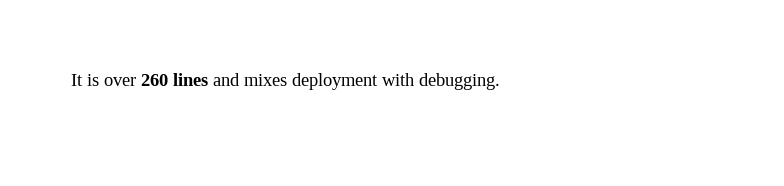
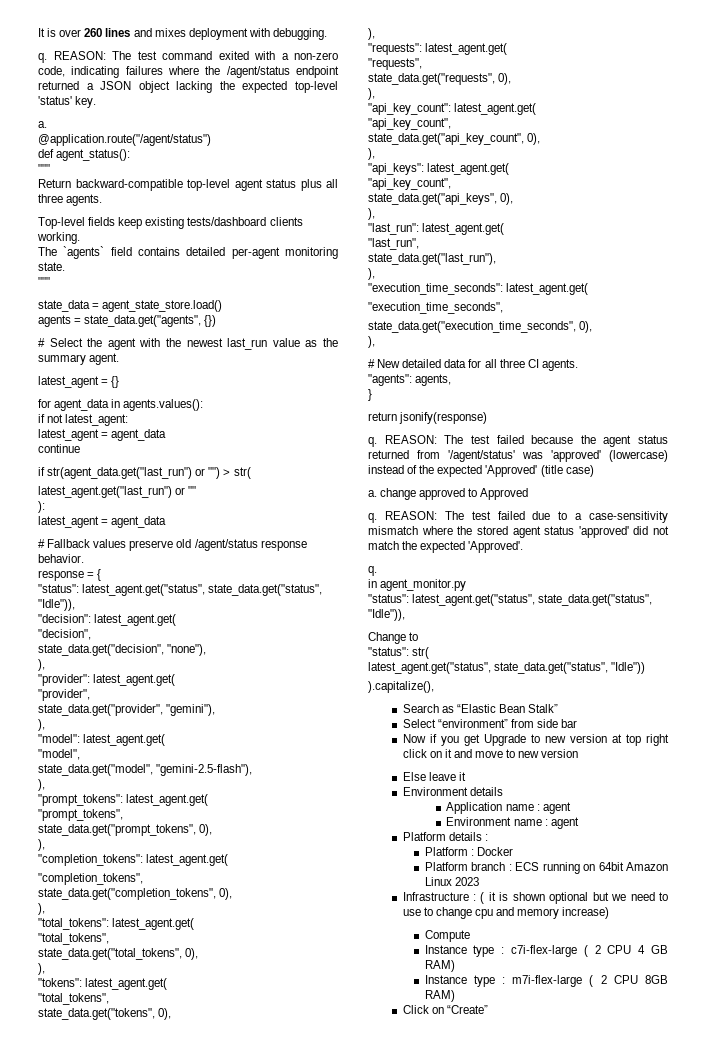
(500, 81) none -> [38,51,338,63] [38,66,339,78] [38,81,339,93] [38,96,97,108] [38,121,47,128] [38,134,211,146] [38,149,131,161] [38,164,50,173] [38,179,338,191] [38,194,103,206] [38,217,303,229] [37,232,80,244] [38,246,338,259] [38,262,65,271] [38,277,50,286] [38,300,223,312] [38,315,217,327] [38,338,338,350] [38,353,120,365] [38,376,120,388] [38,399,204,411] [38,414,129,426] [38,429,167,441] [38,444,80,453] [38,467,251,479] [38,486,197,498] [38,501,45,513] [38,516,167,528] [38,539,307,551] [38,554,84,563] [38,569,102,581] [38,584,323,596] [38,599,75,611] [38,614,177,626] [38,629,91,640] [38,644,207,656] [38,659,45,671] [38,674,176,686] [38,689,90,701] [38,704,216,716] [38,719,45,731] [38,734,166,746] [38,749,80,760] [38,764,253,776] [38,779,45,791] [38,794,209,806] [38,809,123,821] [38,824,213,836] [38,839,45,851] [38,854,229,866] [38,873,143,885] [38,888,233,900] [38,903,45,915] [38,918,195,930] [38,933,109,945] [38,948,199,960] [38,963,45,975] [38,978,168,990] [38,993,109,1005] [38,1008,172,1020] [368,28,375,40] [368,43,508,55] [368,58,422,70] [368,73,512,85] [368,88,375,100] [368,103,537,115] [368,118,451,130] [368,133,541,145] [368,148,375,160] [368,163,510,175] [368,178,451,190] [368,193,514,205] [368,208,375,220] [368,223,505,235] [368,238,419,250] [368,253,496,265] [368,268,375,280] [368,283,589,295] [368,302,503,314] [368,321,593,333] [368,336,375,348] [368,359,578,371] [368,374,452,386] [368,389,372,401] [368,412,488,424] [368,435,668,447] [368,450,668,462] [368,465,594,477] [368,488,529,500] [368,511,668,523] [368,526,669,538] [368,541,524,553] [368,566,377,576] [368,579,467,591] [368,594,653,606] [368,609,405,621] [368,632,419,644] [368,647,430,659] [368,662,646,674] [368,681,434,693] [402,704,559,713] [402,719,578,728] [402,734,669,746] [402,749,579,758] [402,772,466,781] [402,787,503,796] [446,802,571,814] [446,817,579,829] [402,832,488,841] [424,847,513,856] [424,862,668,874] [424,877,479,886] [402,892,668,904] [402,907,610,919] [424,930,470,942] [424,945,668,957] [424,960,455,972] [424,975,668,987] [424,990,455,1002] [402,1005,488,1014] // q. REASON: The test command exited with a non-zero code, indicating failures where the /agent/status endpoint returned a JSON object lacking the expected top-level 'status' key. // a. // @application.route("/agent/status") // def agent_status(): // """ // Return backward-compatible top-level agent status plus all three agents. // Top-level fields keep existing tests/dashboard clients working. // The `agents` field contains detailed per-agent monitoring state. // """ // state_data = agent_state_store.load() // agents = state_data.get("agents", {}) // # Select the agent with the newest last_run value as the summary agent. // latest_agent = {} // for agent_data in agents.values(): // if not latest_agent: // latest_agent = agent_data // continue // if str(agent_data.get("last_run") or "") > str( // latest_agent.get("last_run") or "" // ): // latest_agent = agent_data // # Fallback values preserve old /agent/status response behavior. // response = { // "status": latest_agent.get("status", state_data.get("status", "Idle")), // "decision": latest_agent.get( // "decision", // state_data.get("decision", "none"), // ), // "provider": latest_agent.get( // "provider", // state_data.get("provider", "gemini"), // ), // "model": latest_agent.get( // "model", // state_data.get("model", "gemini-2.5-flash"), // ), // "prompt_tokens": latest_agent.get( // "prompt_tokens", // state_data.get("prompt_tokens", 0), // ), // "completion_tokens": latest_agent.get( // "completion_tokens", // state_data.get("completion_tokens", 0), // ), // "total_tokens": latest_agent.get( // "total_tokens", // state_data.get("total_tokens", 0), // ), // "tokens": latest_agent.get( // "total_tokens", // state_data.get("tokens", 0), // ), // "requests": latest_agent.get( // "requests", // state_data.get("requests", 0), // ), // "api_key_count": latest_agent.get( // "api_key_count", // state_data.get("api_key_count", 0), // ), // "api_keys": latest_agent.get( // "api_key_count", // state_data.get("api_keys", 0), // ), // "last_run": latest_agent.get( // "last_run", // state_data.get("last_run"), // ), // "execution_time_seconds": latest_agent.get( // "execution_time_seconds", // state_data.get("execution_time_seconds", 0), // ), // # New detailed data for all three CI agents. // "agents": agents, // } // return jsonify(response) // q. REASON: The test failed because the agent status returned from '/agent/status' was 'approved' (lowercase) instead of the expected 'Approved' (title case) // a. change approved to Approved // q. REASON: The test failed due to a case-sensitivity mismatch where the stored agent status 'approved' did not match the expected 'Approved'. // q. // in agent_monitor.py // "status": latest_agent.get("status", state_data.get("status", "Idle")), // Change to // "status": str( // latest_agent.get("status", state_data.get("status", "Idle")) // ).capitalize(), // Search as “Elastic Bean Stalk” // Select “environment” from side bar // Now if you get Upgrade to new version at top right click on it and move to new version // Else leave it // Environment details // Application name : agent // Environment name : agent // Platform details : // Platform : Docker // Platform branch : ECS running on 64bit Amazon Linux 2023 // Infrastructure : ( it is shown optional but we need to use to change cpu and memory increase) // Compute // Instance type : c7i-flex-large ( 2 CPU 4 GB RAM) // Instance type : m7i-flex-large ( 2 CPU 8GB RAM) // Click on “Create”

